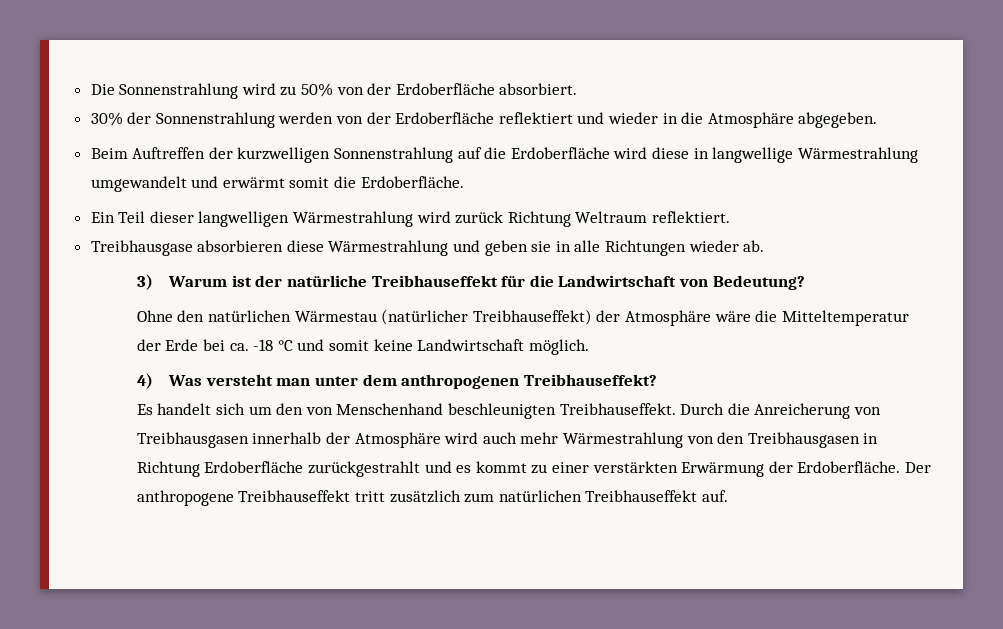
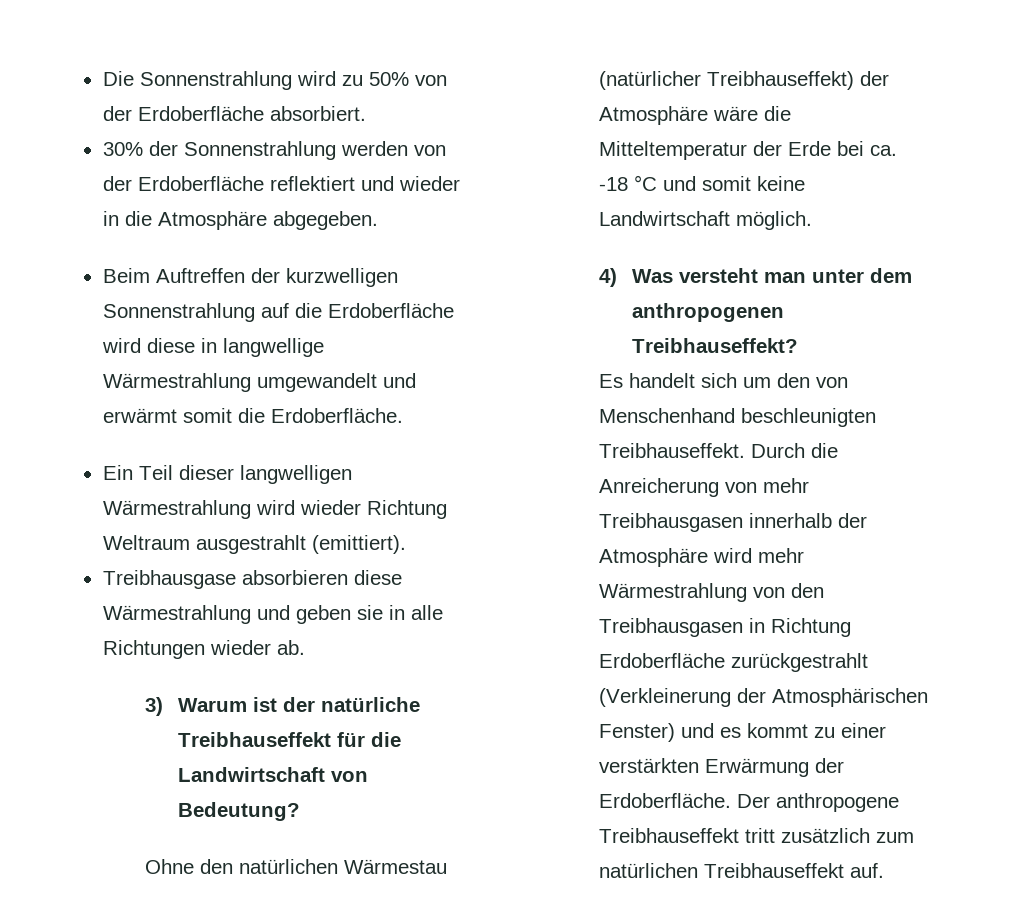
[455,211,504,224] zurück -> [299,500,361,515] wieder
[652,211,731,223] reflektiert. -> [195,535,406,554] ausgestrahlt (emittiert).
(881, 411) none -> [763,478,810,493] mehr
[482,432,517,444] auch -> (753, 555) none
(421, 469) none -> [599,688,929,707] [599,723,676,742] (Verkleinerung der Atmosphärischen Fenster)

